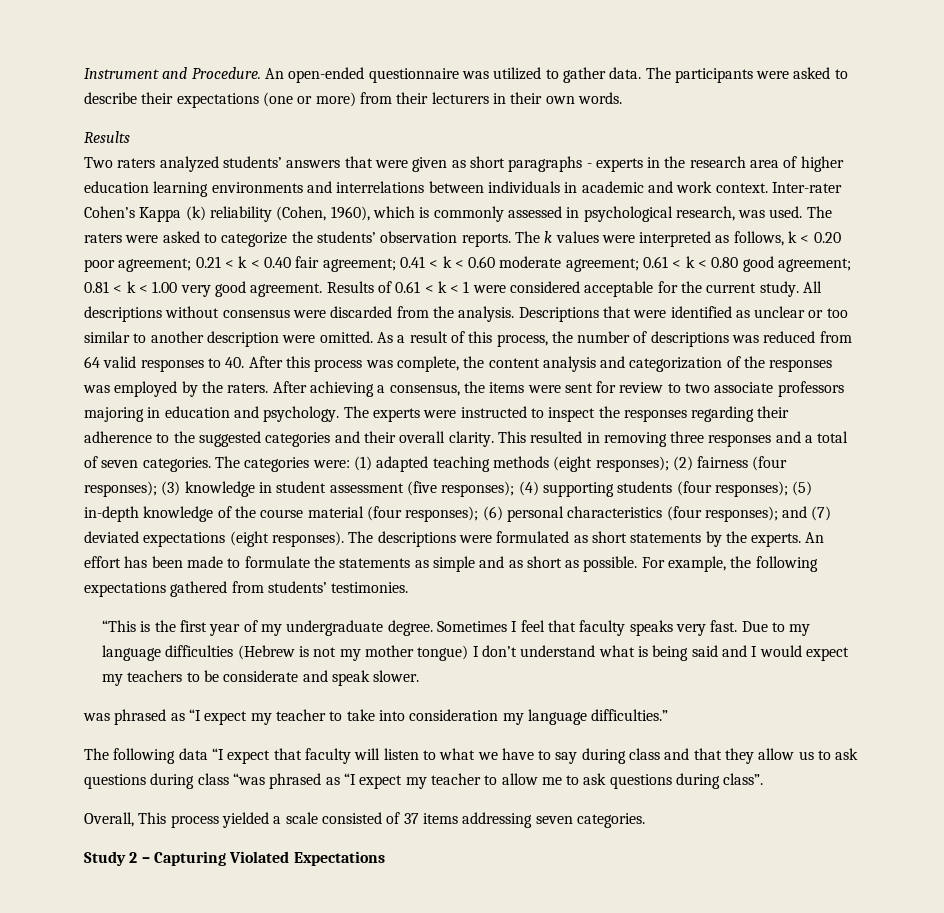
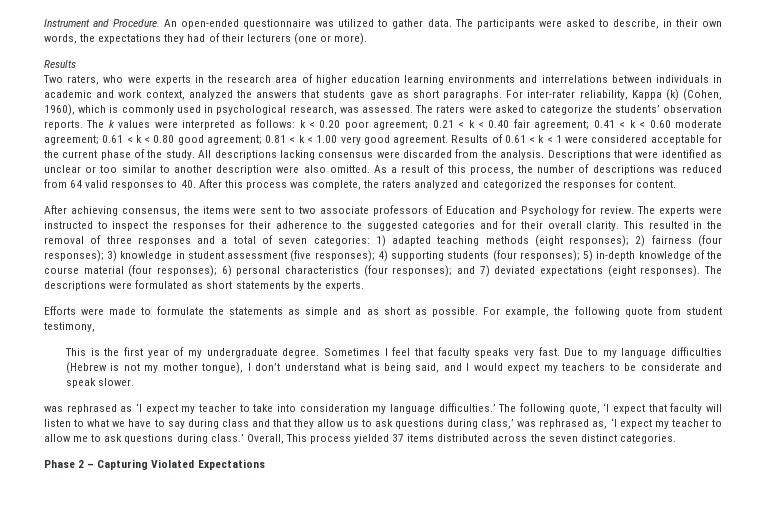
[84,92,622,108] [84,131,130,143] [84,156,592,172] describe their expectations (one or more) from their lecturers in their own words. // Results // Two raters analyzed students’ answers that were given as short paragraphs - -> [612,19,722,29] [44,33,368,45] [44,60,76,68] [43,75,151,85] describe, in their own words, the expectations they had of their lecturers (one or more). // Results // Two raters, who were
[715,182,842,193] [84,206,135,218] context. Inter-rater Cohen’s -> [145,90,628,100] context, analyzed the answers that students gave as short paragraphs. For inter-rater reliability,
[209,206,272,222] reliability -> (679, 95) none
[507,206,562,218] assessed -> [176,105,201,113] used
[769,206,803,218] used. -> [362,105,414,113] assessed.
[733,231,784,246] follows, -> [256,119,296,128] follows:
(757, 288) none -> [100,149,163,160] phase of the
[165,306,220,318] without -> [279,150,315,160] lacking
(316, 339) none -> [303,165,326,173] also
[488,356,833,372] [83,381,269,397] content analysis and categorization of the responses was employed by the raters. -> [382,179,676,190] raters analyzed and categorized the responses for content. //
[377,385,386,393] a -> (118, 211) none
[596,381,664,393] for review -> (282, 210) none
[84,406,340,422] majoring in education and psychology. -> [431,205,635,216] of Education and Psychology for review.
[691,406,755,422] regarding -> [230,220,245,229] for
(360, 437) none -> [502,220,517,229] for
[603,432,667,447] removing -> [706,221,722,229] [44,235,102,244] the removal of
[142,456,372,472] categories. The categories were: (1) -> [313,235,386,247] categories: 1)
[672,456,693,471] (2) -> [635,235,646,247] 2)
[161,481,181,496] (3) -> [107,250,118,262] 3)
[518,481,539,496] (4) -> [377,250,388,262] 4)
[792,481,813,496] (5) -> [583,250,594,262] 5)
[482,506,503,521] (6) -> [221,265,232,277] 6)
[811,506,832,521] (7) -> [479,265,490,277] 7)
[805,532,825,543] [84,556,183,568] An effort has been -> [44,306,105,315] // Efforts were
[84,581,409,597] [102,620,137,632] expectations gathered from students’ testimonies. // “This -> [624,306,722,317] [44,322,95,332] [64,348,86,356] quote from student testimony, // This
[417,645,469,661] tongue) -> [202,362,244,374] tongue),
[691,645,718,657] said -> [415,363,440,373] said,
[114,709,201,725] phrased as “I -> [66,403,142,414] rephrased as ‘I
[591,709,669,721] difficulties.” // -> [438,403,496,412] difficulties.’
[178,748,224,760] data “I -> [568,403,610,414] quote, ‘I
[197,773,356,789] class “was phrased as “I -> [481,418,617,429] class,’ was rephrased as, ‘I
[723,773,764,785] class”. // -> [210,434,244,442] class.’
[273,812,573,828] a scale consisted of 37 items addressing seven -> [392,434,617,442] 37 items distributed across the seven distinct
[84,851,126,866] Study -> [44,460,75,468] Phase

